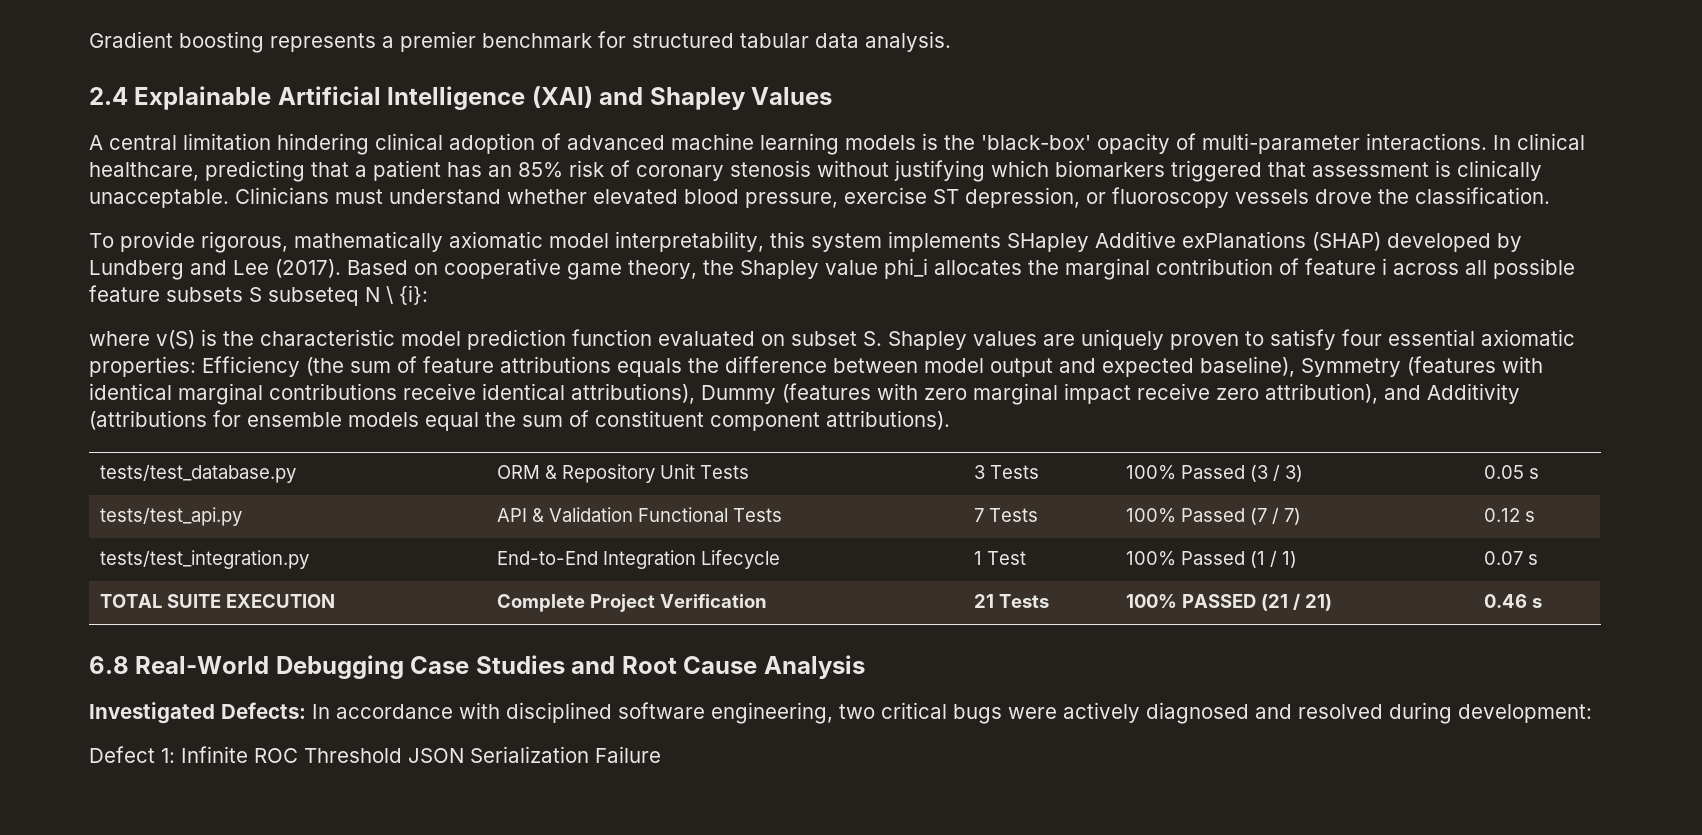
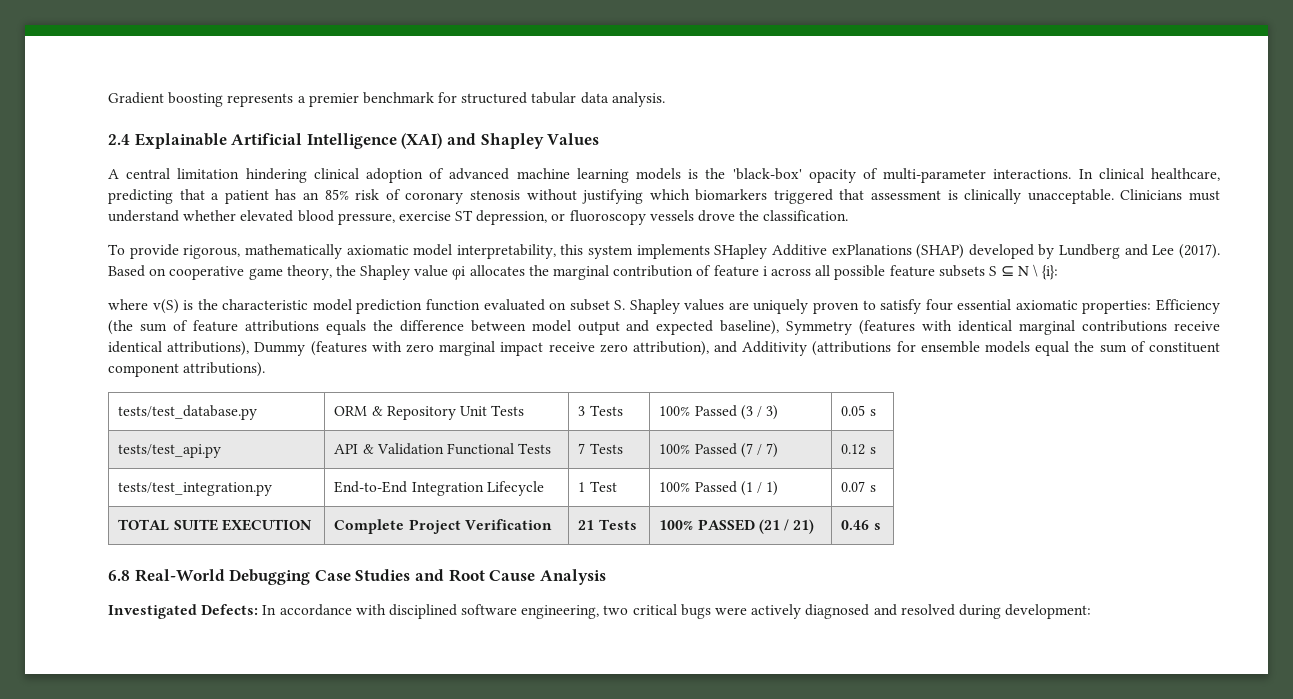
[884,258,928,279] phi_i -> [452,266,466,280] φi
[268,287,359,306] subseteq -> [1001,266,1015,276] ⊆
[89,746,661,763] // Defect 1: Infinite ROC Threshold JSON Serialization Failure -> (1092, 611) none

